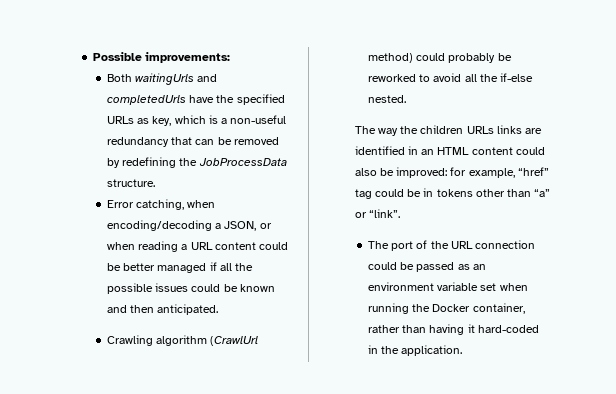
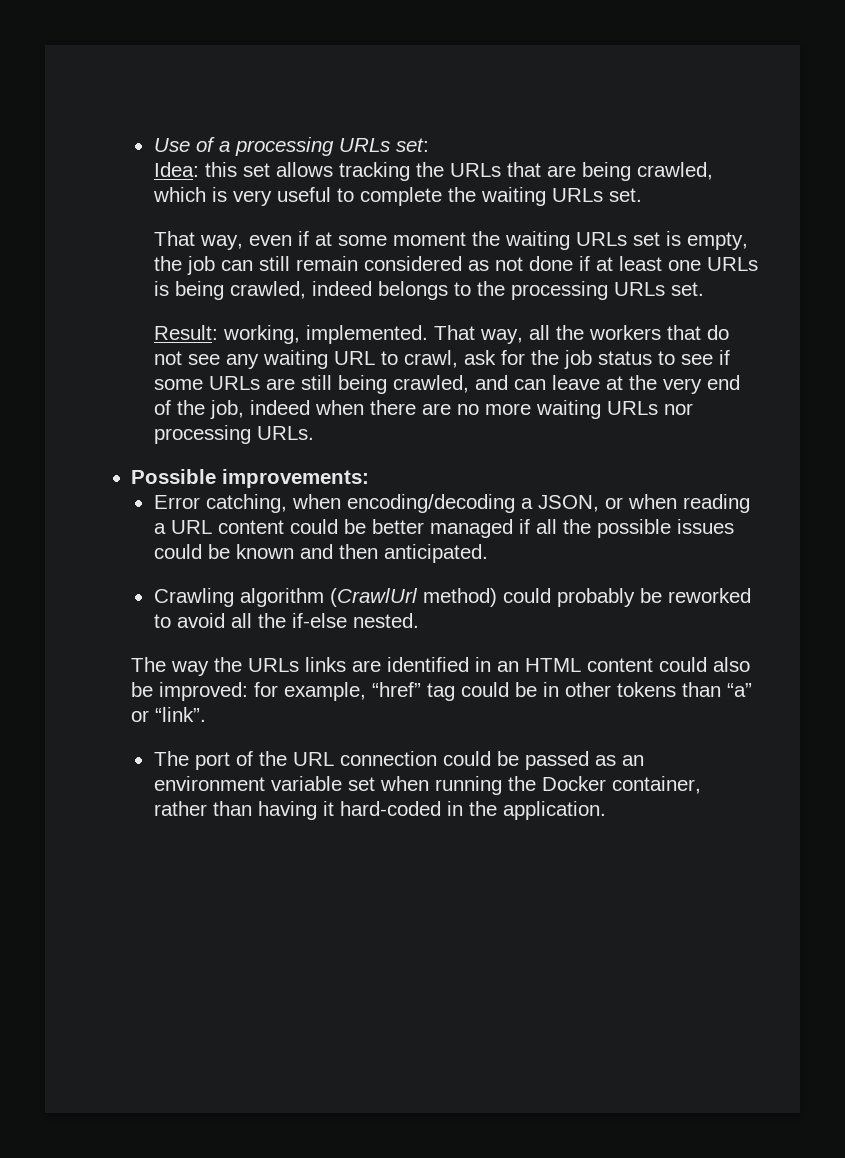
[92,52,230,63] [106,73,218,85] [106,94,285,105] [106,115,287,126] [106,137,279,147] [106,157,287,168] [106,179,155,187] Possible improvements: // Both waitingUrls and completedUrls have the specified URLs as key, which is a non-useful redundancy that can be removed by redefining the JobProcessData structure. -> [153,137,429,156] [153,162,713,181] [152,187,642,206] [153,231,748,250] [153,256,758,275] [153,281,704,300] [153,325,729,344] [153,350,730,369] [153,375,740,394] [153,400,693,419] [153,425,314,444] [131,469,370,488] Use of a processing URLs set: // Idea: this set allows tracking the URLs that are being crawled, which is very useful to complete the waiting URLs set. // That way, even if at some moment the waiting URLs set is empty, the job can still remain considered as not done if at least one URLs is being crawled, indeed belongs to the processing URLs set. // Result: working, implemented. That way, all the workers that do not see any waiting URL to crawl, ask for the job status to see if some URLs are still being crawled, and can leave at the very end of the job, indeed when there are no more waiting URLs nor processing URLs. // Possible improvements:
[420,125,464,134] children -> (243, 664) none
[436,189,505,197] tokens other -> [565,682,677,697] other tokens

